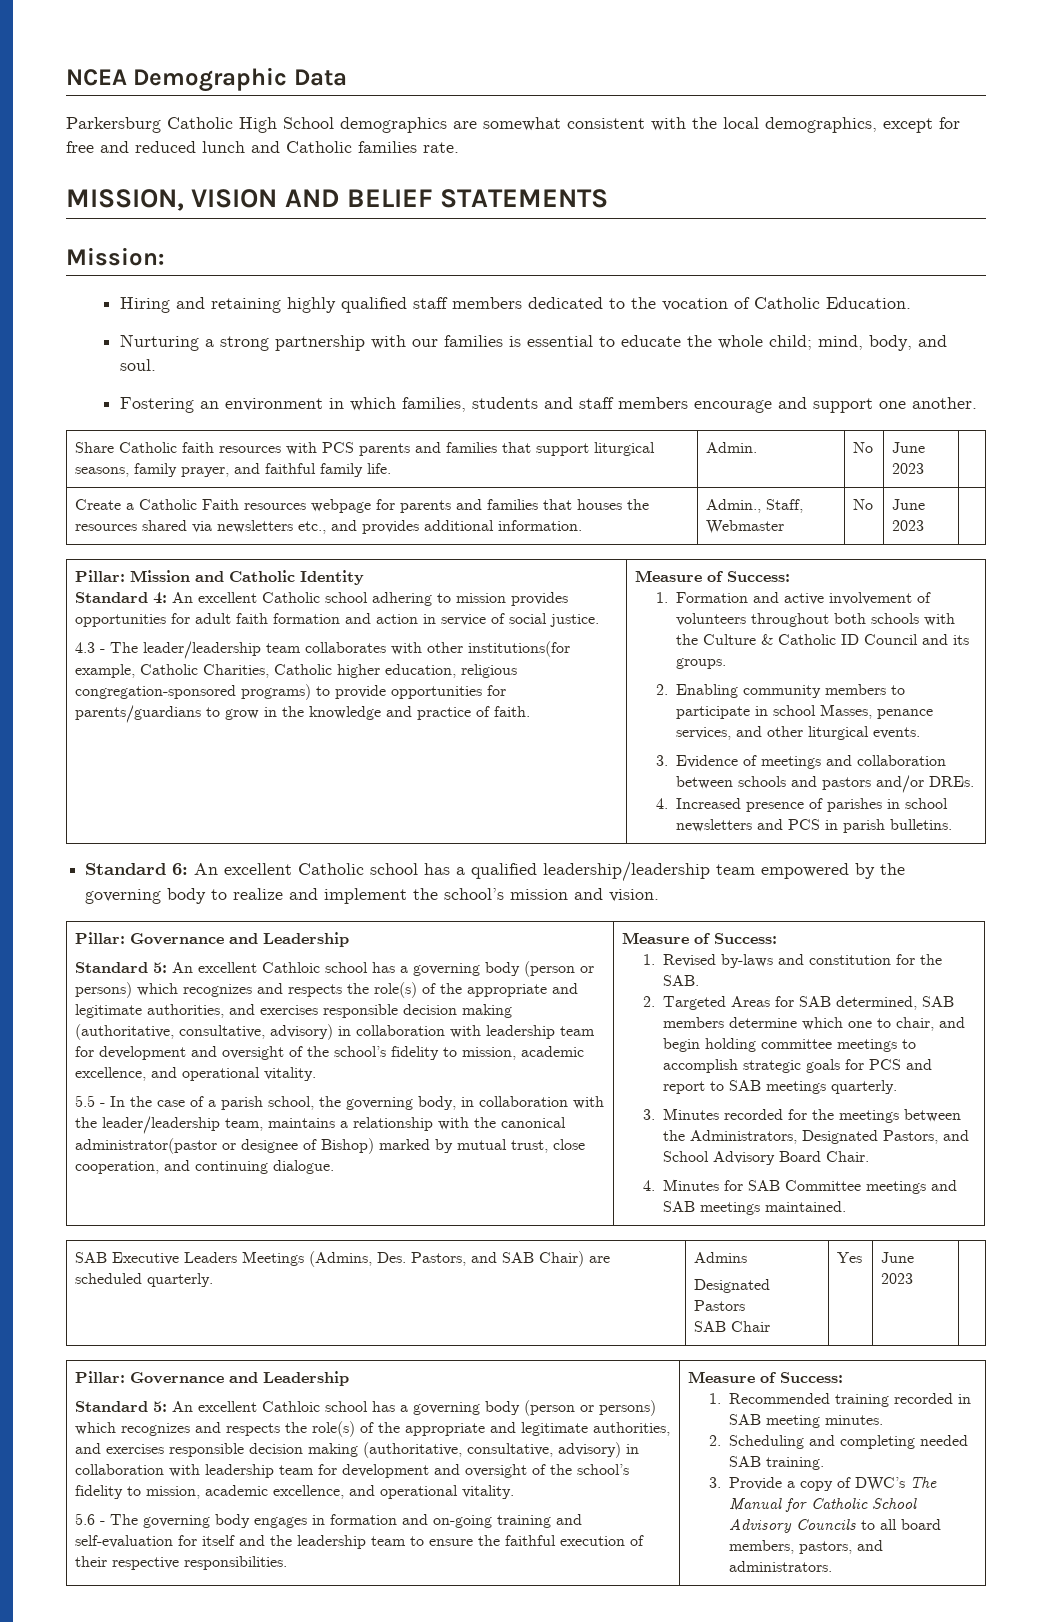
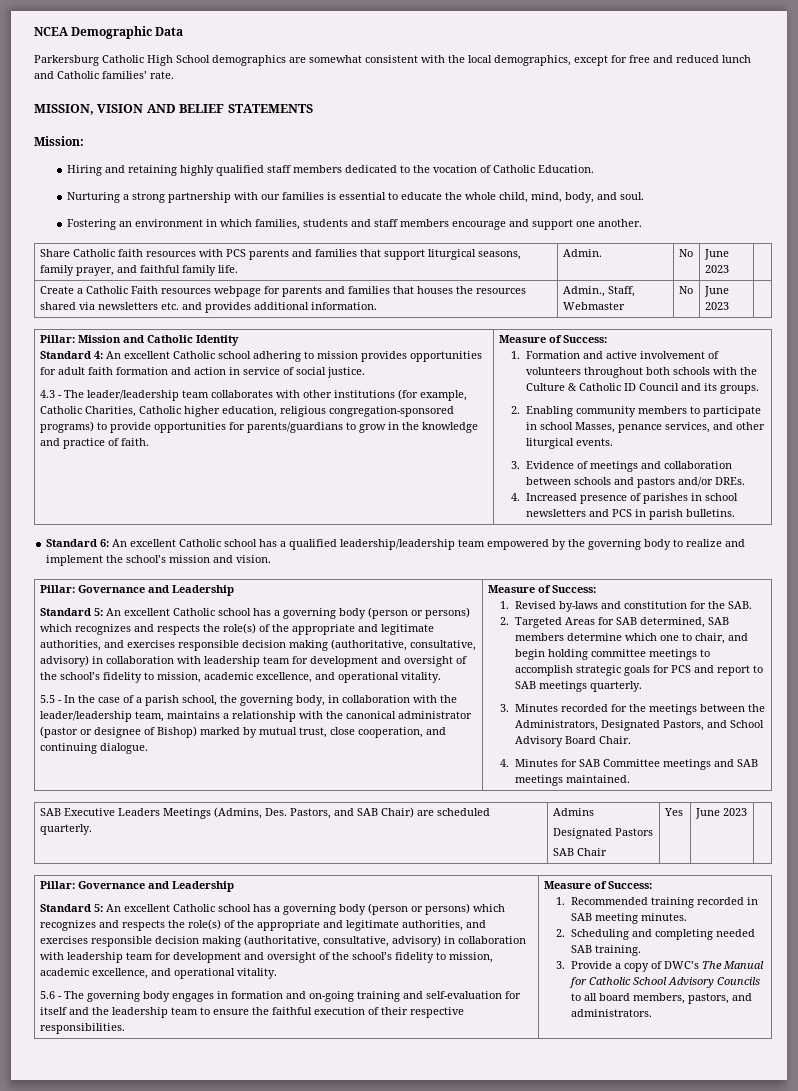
[358,141,417,153] families -> [102,71,147,79] families’
[769,335,813,350] child; -> [499,192,529,203] child,
[298,521,327,534] etc., -> [160,302,179,310] etc.
[468,641,571,657] institutions(for -> [333,389,418,400] institutions (for
[262,962,321,973] Cathloic -> [172,608,215,616] Catholic
[75,1138,218,1154] administrator(pastor -> [397,711,472,719] [39,726,78,738] administrator (pastor
[262,1401,321,1412] Cathloic -> [172,904,215,912] Catholic

